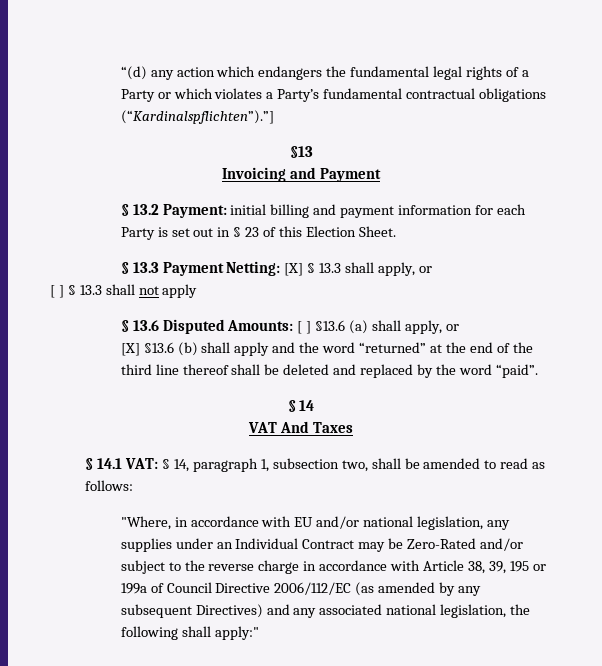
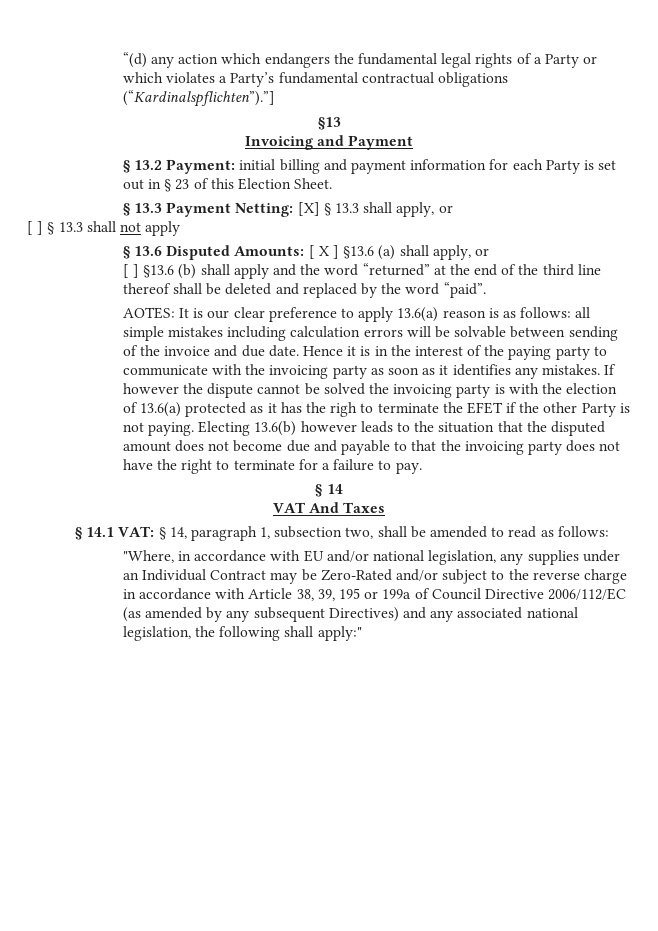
(303, 327) none -> [318,246,329,256] X
[120,343,140,356] [X] -> [122,264,140,278] [ ]
(538, 371) none -> [122,307,591,322] [122,326,618,341] [122,345,607,360] [122,364,617,379] [122,383,618,398] [122,402,630,417] [122,421,605,436] [122,440,621,455] [122,459,422,474] // AOTES: It is our clear preference to apply 13.6(a) reason is as follows: all simple mistakes including calculation errors will be solvable between sending of the invoice and due date. Hence it is in the interest of the paying party to communicate with the invoicing party as soon as it identifies any mistakes. If however the dispute cannot be solved the invoicing party is with the election of 13.6(a) protected as it has the righ to terminate the EFET if the other Party is not paying. Electing 13.6(b) however leads to the situation that the disputed amount does not become due and payable to that the invoicing party does not have the right to terminate for a failure to pay.

